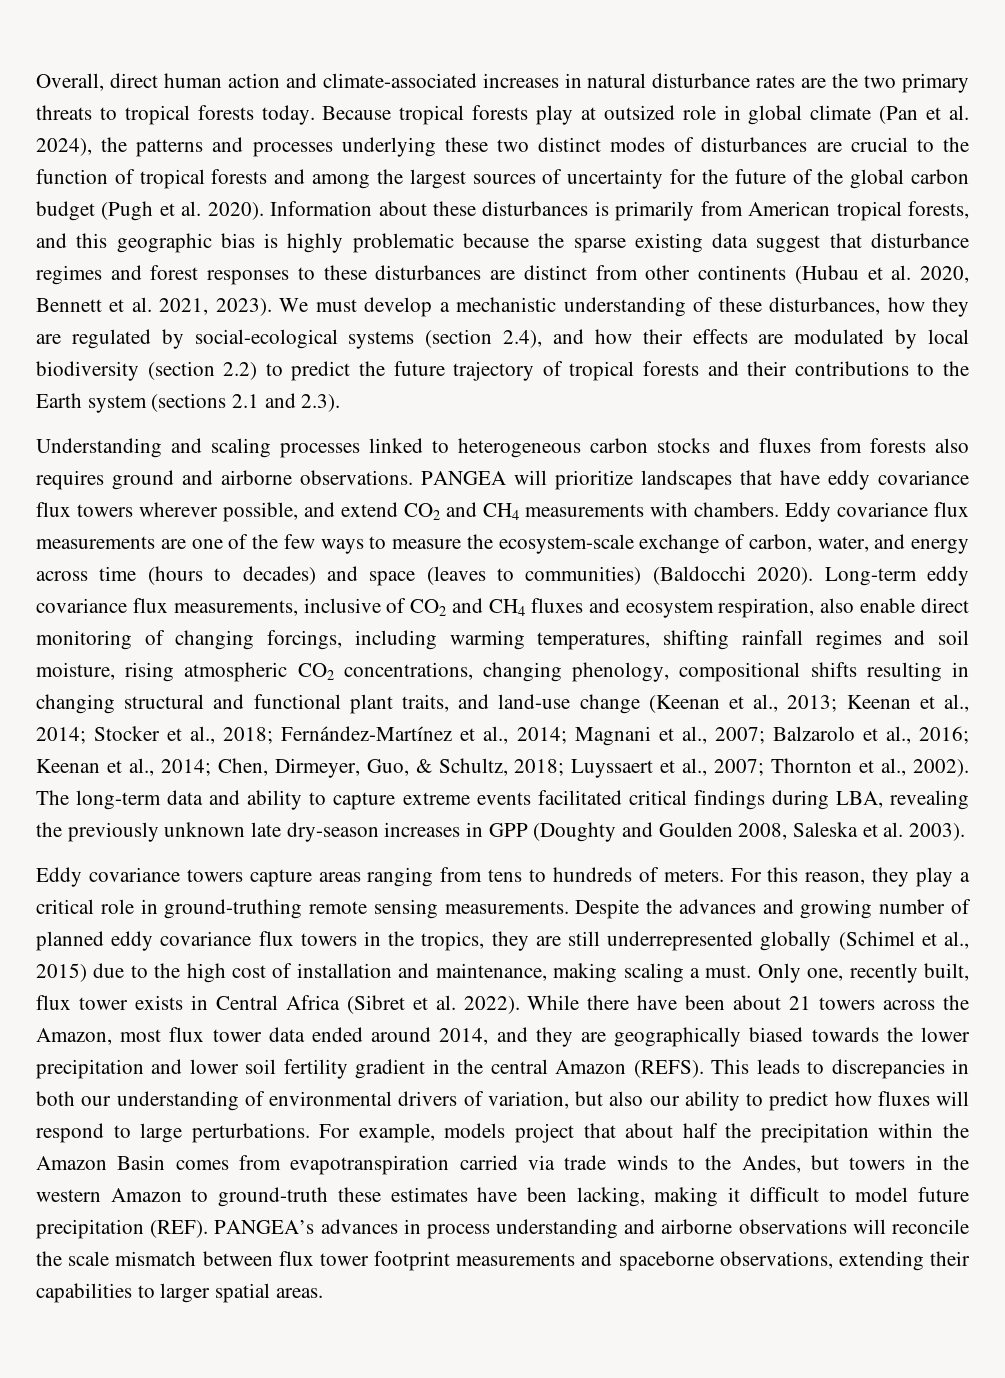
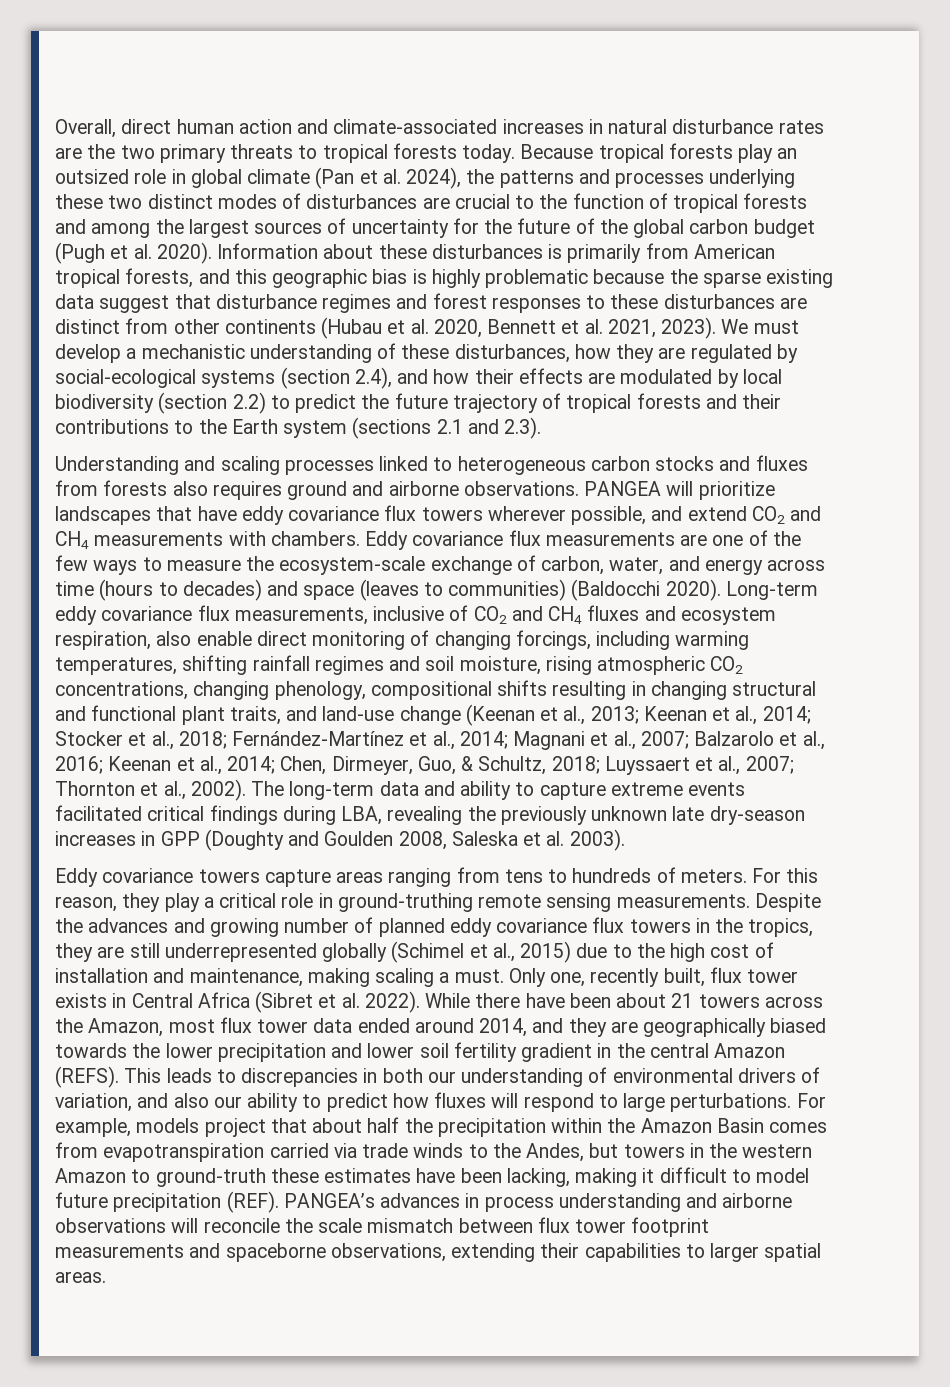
[580,107,596,120] at -> [777,148,798,159] an
[575,1091,603,1106] but -> [137,1093,169,1108] and

